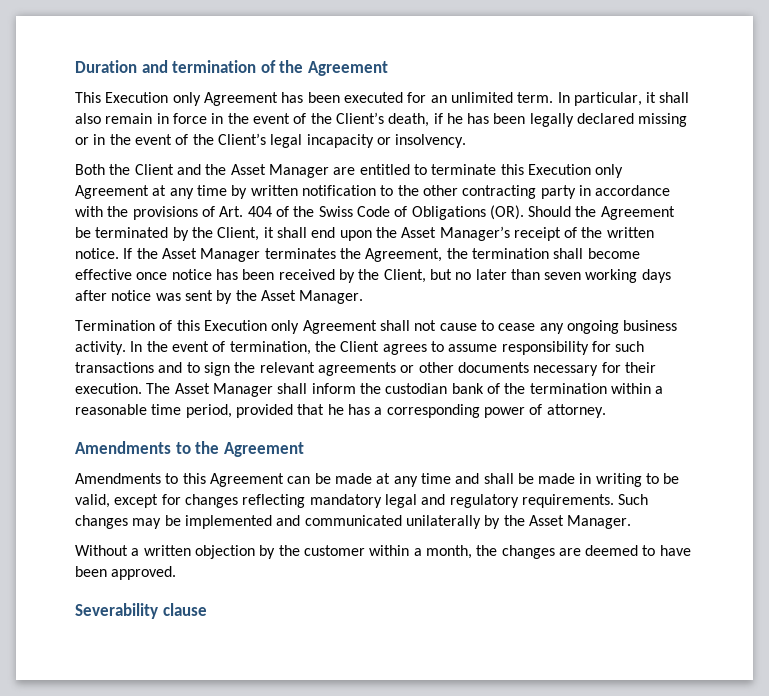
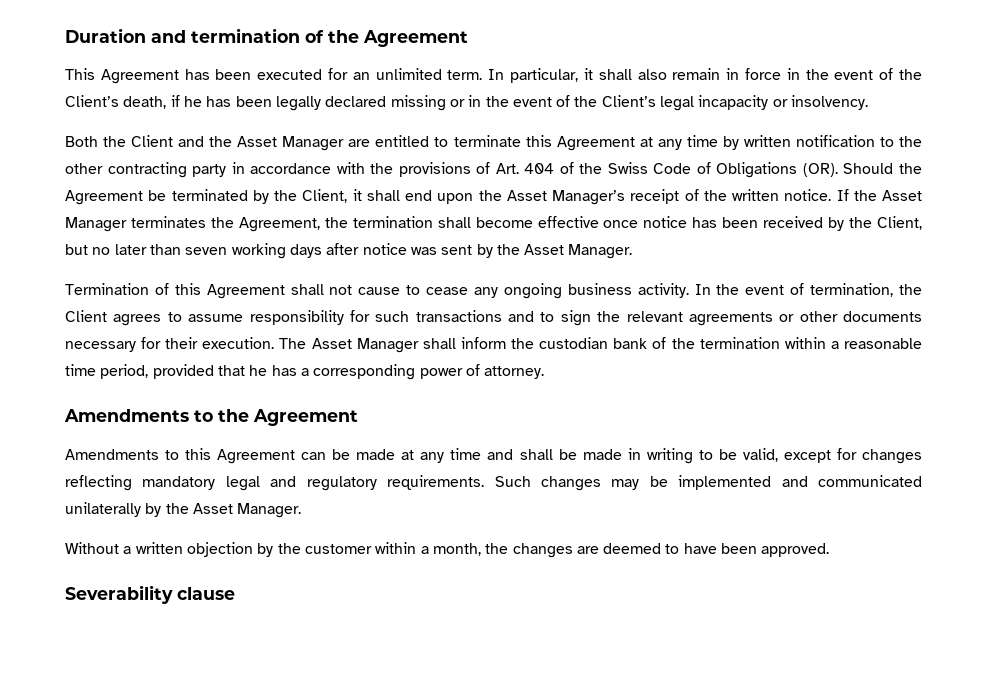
[105,92,201,106] Execution only -> (95, 74) none
[527,164,624,178] Execution only -> (552, 141) none
[203,320,300,334] Execution only -> (201, 289) none

